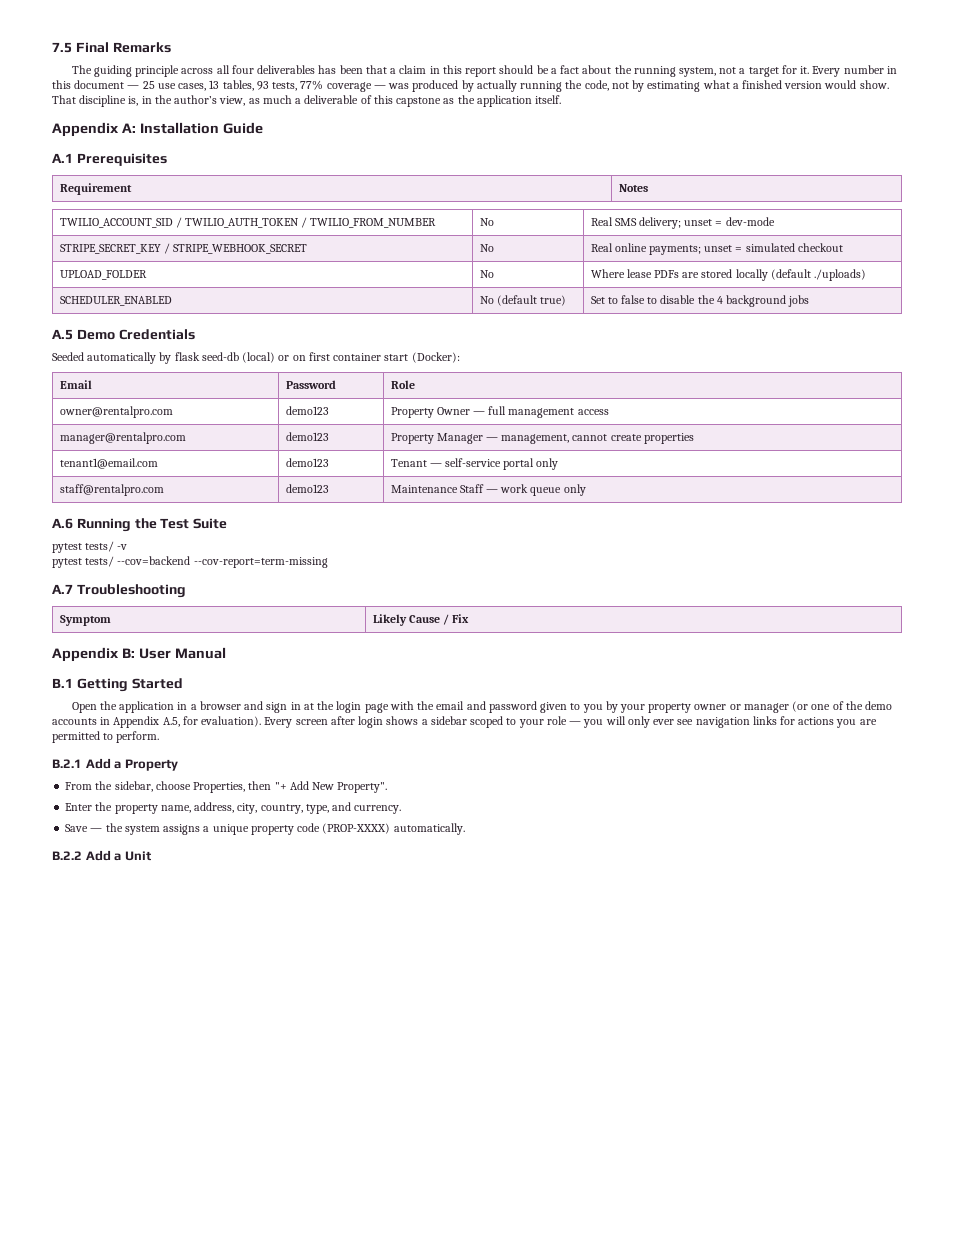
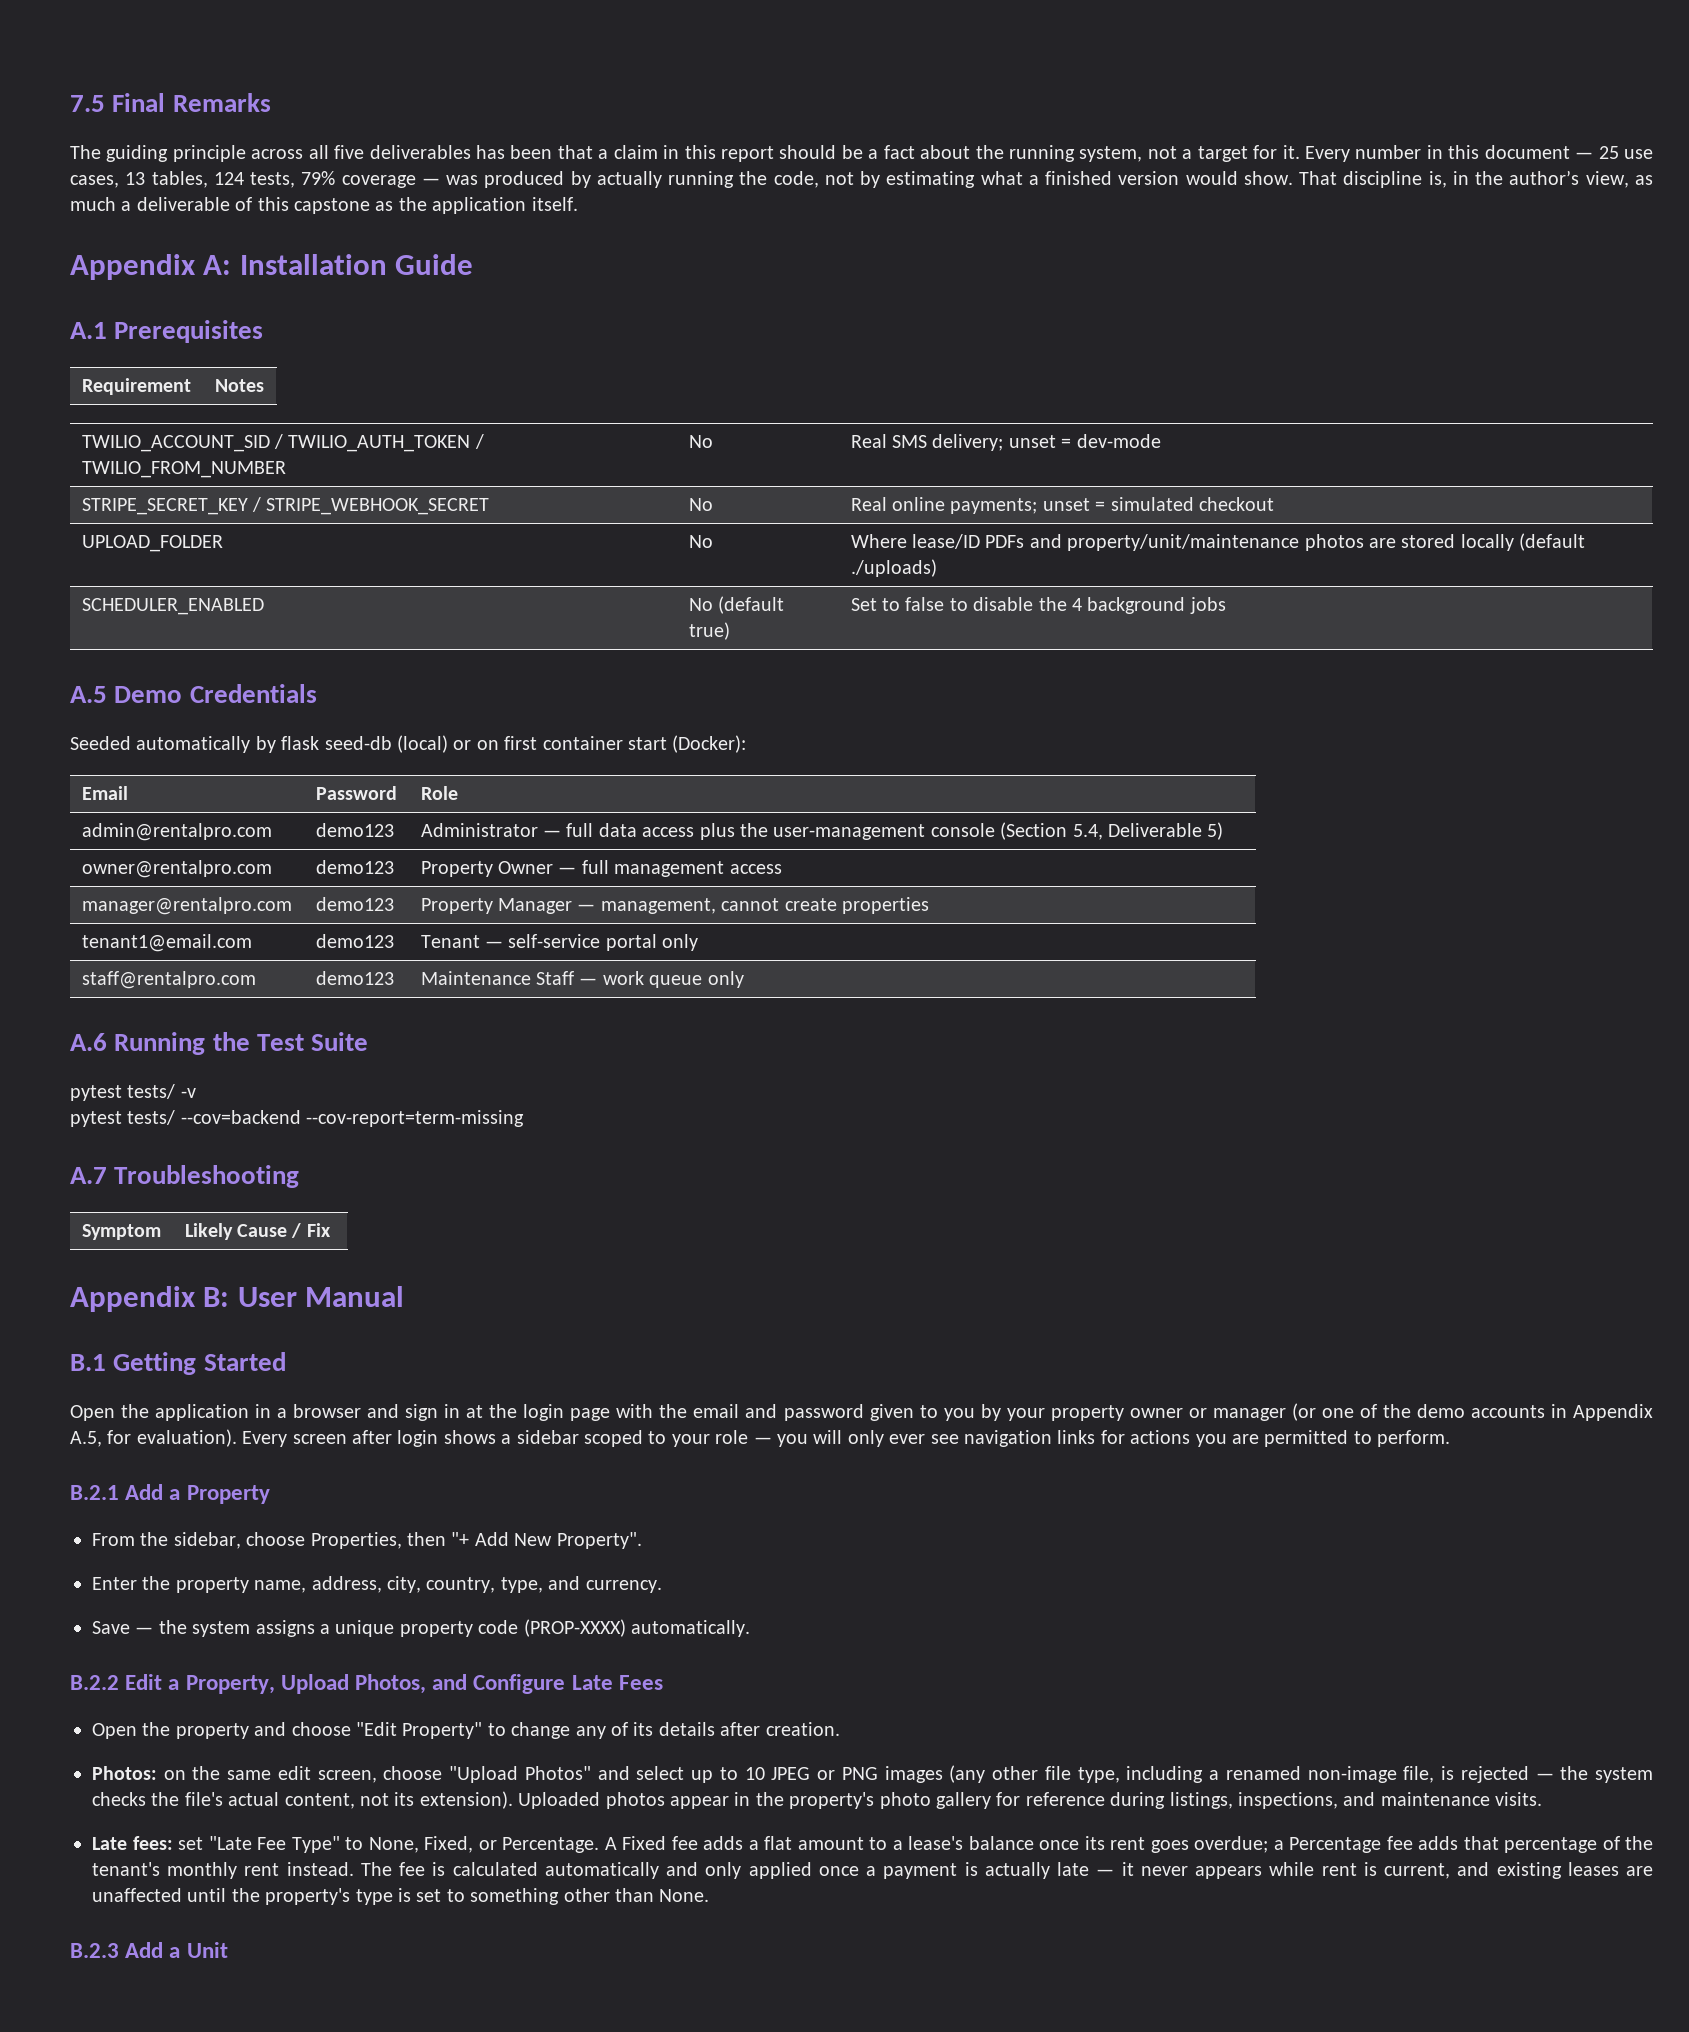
[231,65,254,74] four -> [334,145,365,159] five
[256,80,324,91] 93 tests, 77% -> [213,171,336,188] 124 tests, 79%
[626,269,679,278] lease PDFs -> [911,534,1364,551] lease/ID PDFs and property/unit/maintenance photos
(415, 384) none -> [81,823,272,841] [315,823,394,837] [420,822,1224,840] // admin@rentalpro.com | demo123 | Administrator — full data access plus the user-management console (Section 5.4, Deliverable 5)
(82, 855) none -> [125,1674,663,1694] [92,1722,840,1739] [92,1765,1654,1783] [92,1791,1543,1809] [92,1836,1653,1853] [92,1862,1653,1879] [92,1888,710,1905] [70,1943,119,1958] Edit a Property, Upload Photos, and Configure Late Fees // Open the property and choose "Edit Property" to change any of its details after creation. // Photos: on the same edit screen, choose "Upload Photos" and select up to 10 JPEG or PNG images (any other file type, including a renamed non-image file, is rejected — the system checks the file's actual content, not its extension). Uploaded photos appear in the property's photo gallery for reference during listings, inspections, and maintenance visits. // Late fees: set "Late Fee Type" to None, Fixed, or Percentage. A Fixed fee adds a flat amount to a lease's balance once its rent goes overdue; a Percentage fee adds that percentage of the tenant's monthly rent instead. The fee is calculated automatically and only applied once a payment is actually late — it never appears while rent is current, and existing leases are unaffected until the property's type is set to something other than None. // B.2.3

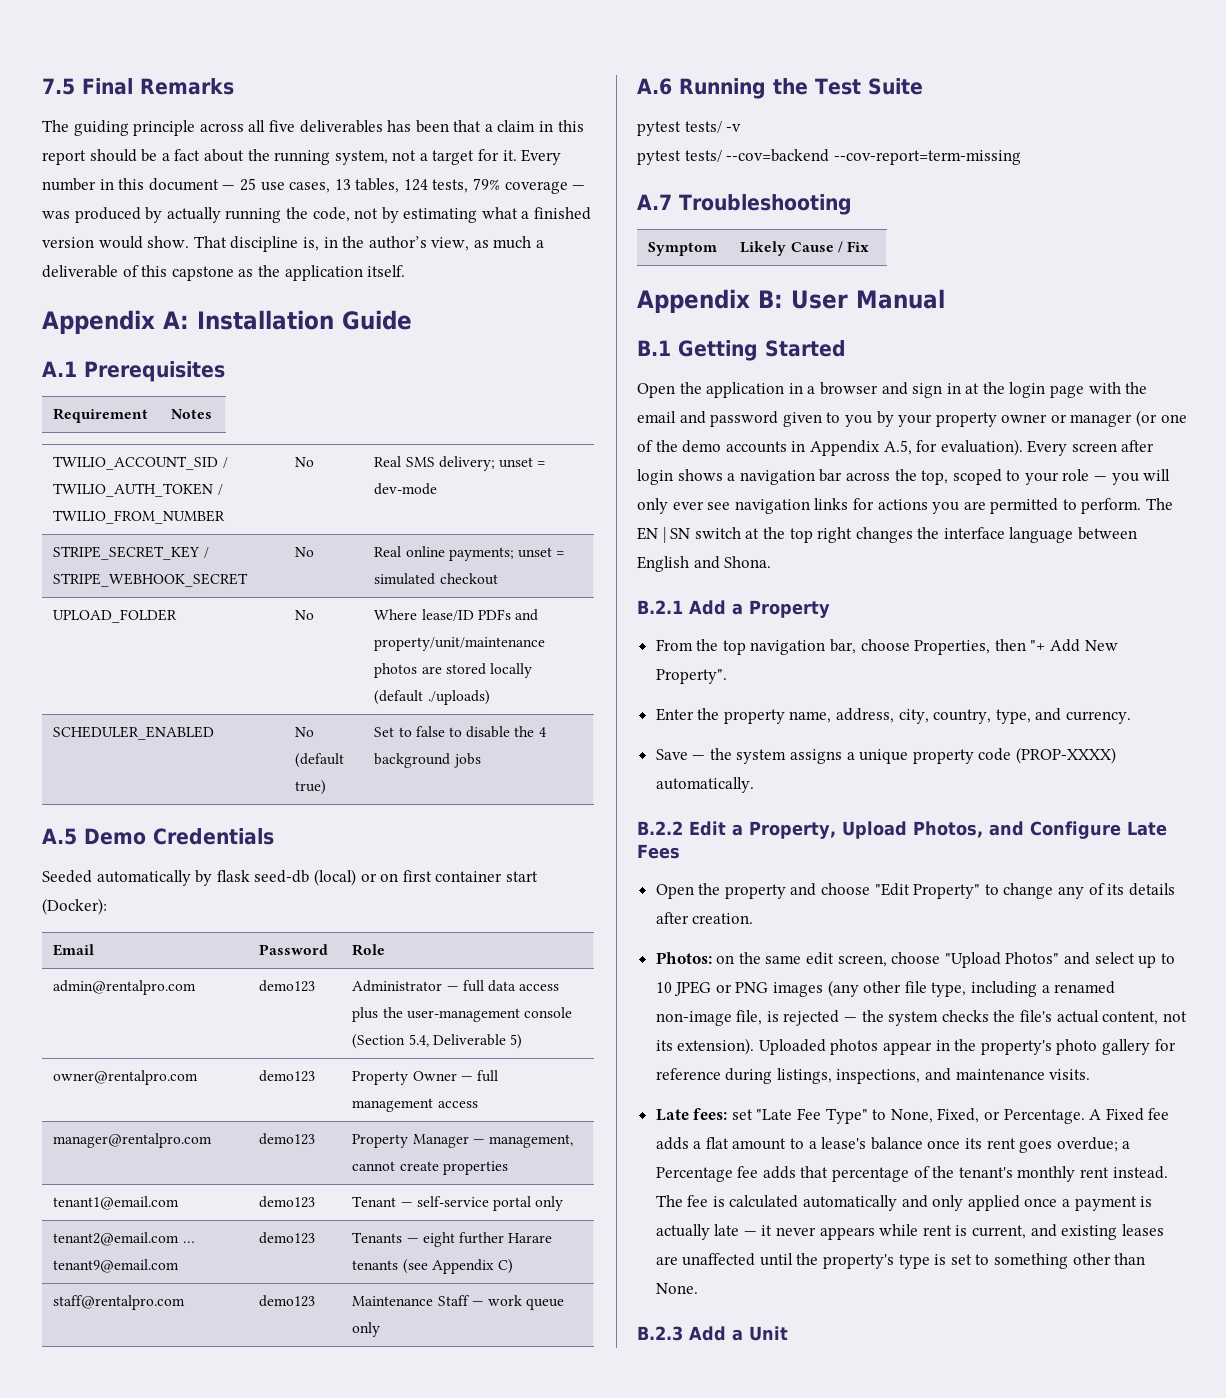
(699, 942) none -> [53,1232,195,1246] [53,1259,180,1273] [259,1232,316,1244] [352,1232,553,1247] [352,1259,513,1274] // tenant2@email.com … tenant9@email.com | demo123 | Tenants — eight further Harare tenants (see Appendix C)
[516,1430,579,1444] sidebar -> [739,469,949,485] navigation bar across the top,
(1451, 1438) none -> [1146,498,1174,510] [637,527,1138,543] [637,556,772,572] The EN | SN switch at the top right changes the interface language between English and Shona.
[173,1532,241,1549] sidebar, -> [722,639,857,655] top navigation bar,

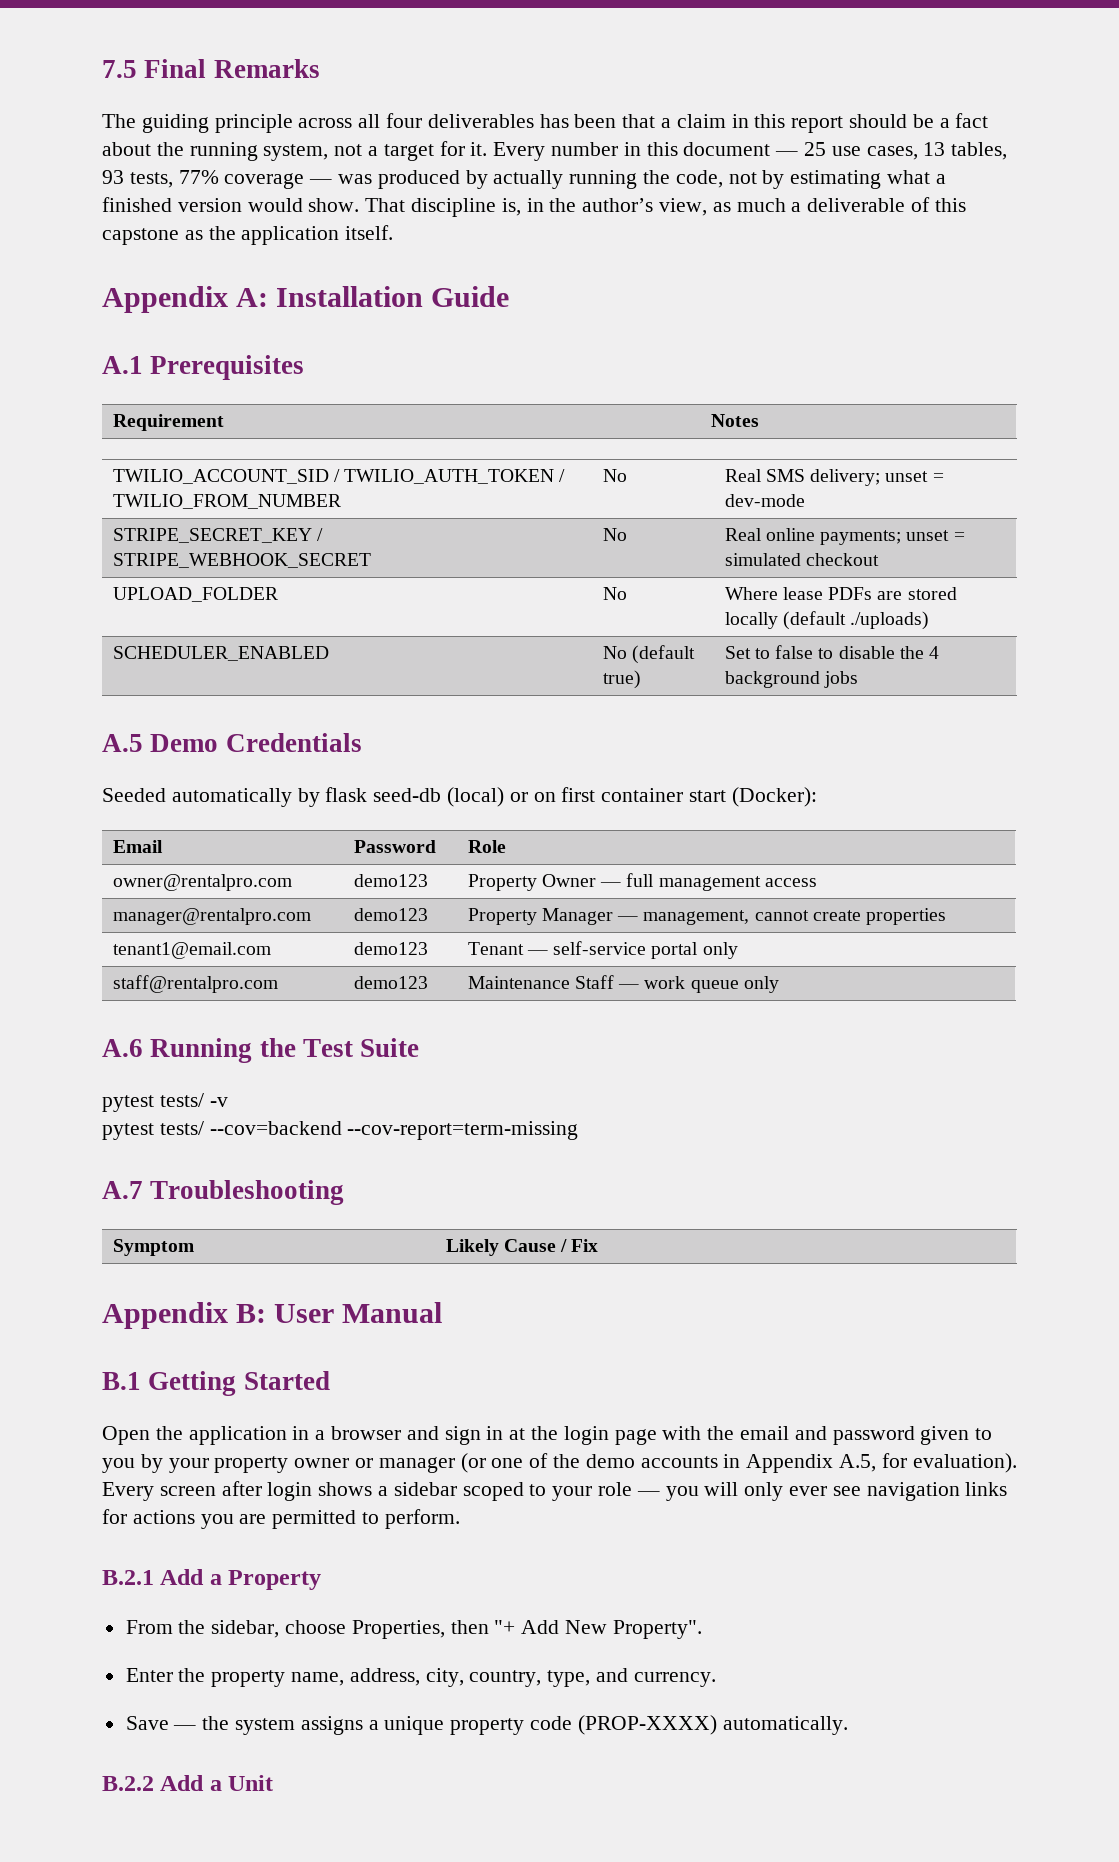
[268,120,295,132] five -> [386,113,423,128] four
[403,178,501,193] 124 tests, 79% -> [102,170,219,188] 93 tests, 77%
[421,609,538,621] [374,637,546,651] [374,663,418,678] lease/ID PDFs and property/unit/maintenance photos -> [782,587,873,600] lease PDFs
[53,980,197,995] [259,980,316,992] [352,980,560,992] [352,1007,572,1022] [352,1034,522,1049] // admin@rentalpro.com | demo123 | Administrator — full data access plus the user-management console (Section 5.4, Deliverable 5) -> (506, 846) none
[53,1232,195,1246] [53,1259,180,1273] [259,1232,316,1244] [352,1232,553,1247] [352,1259,513,1274] // tenant2@email.com … tenant9@email.com | demo123 | Tenants — eight further Harare tenants (see Appendix C) -> (738, 950) none
[739,469,949,485] navigation bar across the top, -> [393,1482,457,1496] sidebar
[1146,498,1174,510] [637,527,1138,543] [637,556,772,572] The EN | SN switch at the top right changes the interface language between English and Shona. -> (460, 1519) none
[722,639,857,655] top navigation bar, -> [211,1620,280,1638] sidebar,
[689,821,1167,839] [637,844,680,859] [655,883,1175,899] [655,912,754,924] [655,952,1175,968] [655,980,1116,997] [655,1010,1187,1026] [655,1038,1176,1055] [655,1068,1091,1084] [655,1108,1170,1124] [655,1137,1131,1153] [655,1166,1168,1182] [655,1195,1153,1211] [655,1224,1164,1240] [655,1253,1146,1269] [655,1283,698,1294] [637,1326,683,1341] Edit a Property, Upload Photos, and Configure Late Fees // Open the property and choose "Edit Property" to change any of its details after creation. // Photos: on the same edit screen, choose "Upload Photos" and select up to 10 JPEG or PNG images (any other file type, including a renamed non-image file, is rejected — the system checks the file's actual content, not its extension). Uploaded photos appear in the property's photo gallery for reference during listings, inspections, and maintenance visits. // Late fees: set "Late Fee Type" to None, Fixed, or Percentage. A Fixed fee adds a flat amount to a lease's balance once its rent goes overdue; a Percentage fee adds that percentage of the tenant's monthly rent instead. The fee is calculated automatically and only applied once a payment is actually late — it never appears while rent is current, and existing leases are unaffected until the property's type is set to something other than None. // B.2.3 -> (154, 1783) none

